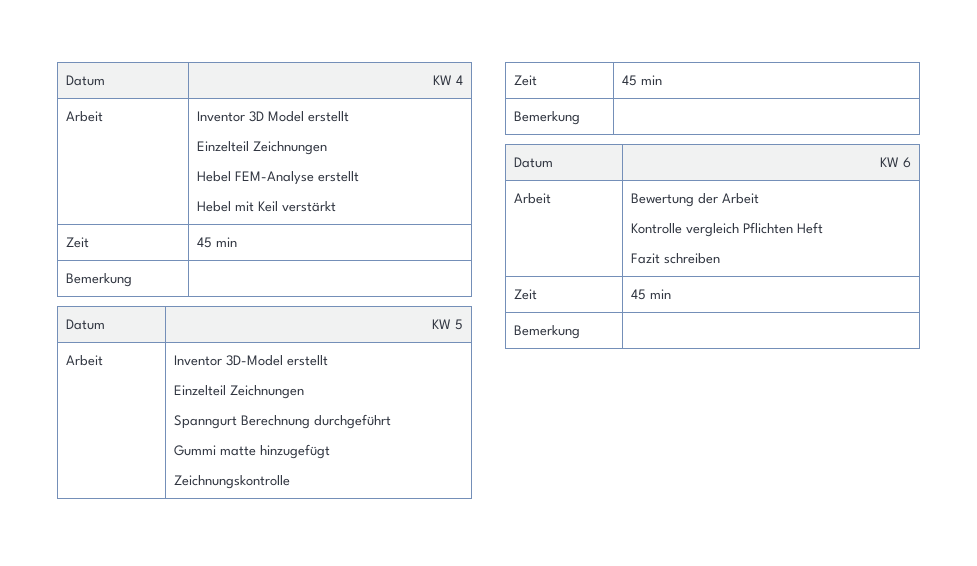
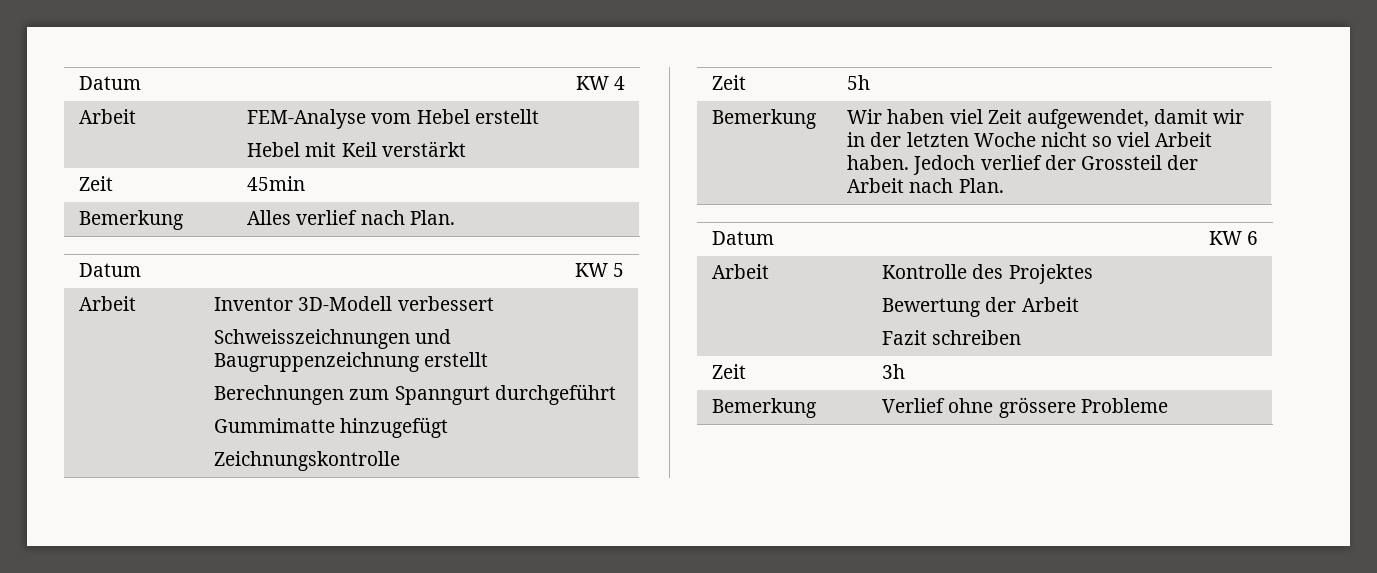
[196,111,349,122] [196,141,327,155] [196,171,314,185] Inventor 3D Model erstellt // Einzelteil Zeichnungen // Hebel FEM-Analyse -> [247,109,470,129] FEM-Analyse vom Hebel
[196,237,237,248] [65,273,132,287] 45 min // Bemerkung | -> [247,176,306,191] [79,210,184,230] [247,210,455,225] 45min // Bemerkung | Alles verlief nach Plan.
[225,355,328,366] [173,385,304,399] [173,415,310,429] 3D-Model erstellt // Einzelteil Zeichnungen // Spanngurt Berechnung -> [298,296,494,311] [214,329,452,349] [214,352,489,372] [214,385,490,405] 3D-Modell verbessert // Schweisszeichnungen und Baugruppenzeichnung erstellt // Berechnungen zum Spanngurt
[173,445,256,456] Gummi matte -> [214,418,336,433] Gummimatte
[621,75,662,86] [513,111,580,125] 45 min // Bemerkung | -> [847,75,871,90] [712,109,817,129] [847,109,1245,129] [847,132,1213,147] [847,155,1198,175] [847,178,1004,193] 5h // Bemerkung | Wir haben viel Zeit aufgewendet, damit wir in der letzten Woche nicht so viel Arbeit haben. Jedoch verlief der Grossteil der Arbeit nach Plan.
(551, 198) none -> [882,264,1093,284] Kontrolle des Projektes //
[630,222,823,237] // Kontrolle vergleich Pflichten Heft -> (1079, 304) none
[630,289,671,300] [513,325,580,339] 45 min // Bemerkung | -> [882,364,906,379] [712,398,817,418] [882,397,1168,418] 3h // Bemerkung | Verlief ohne grössere Probleme

